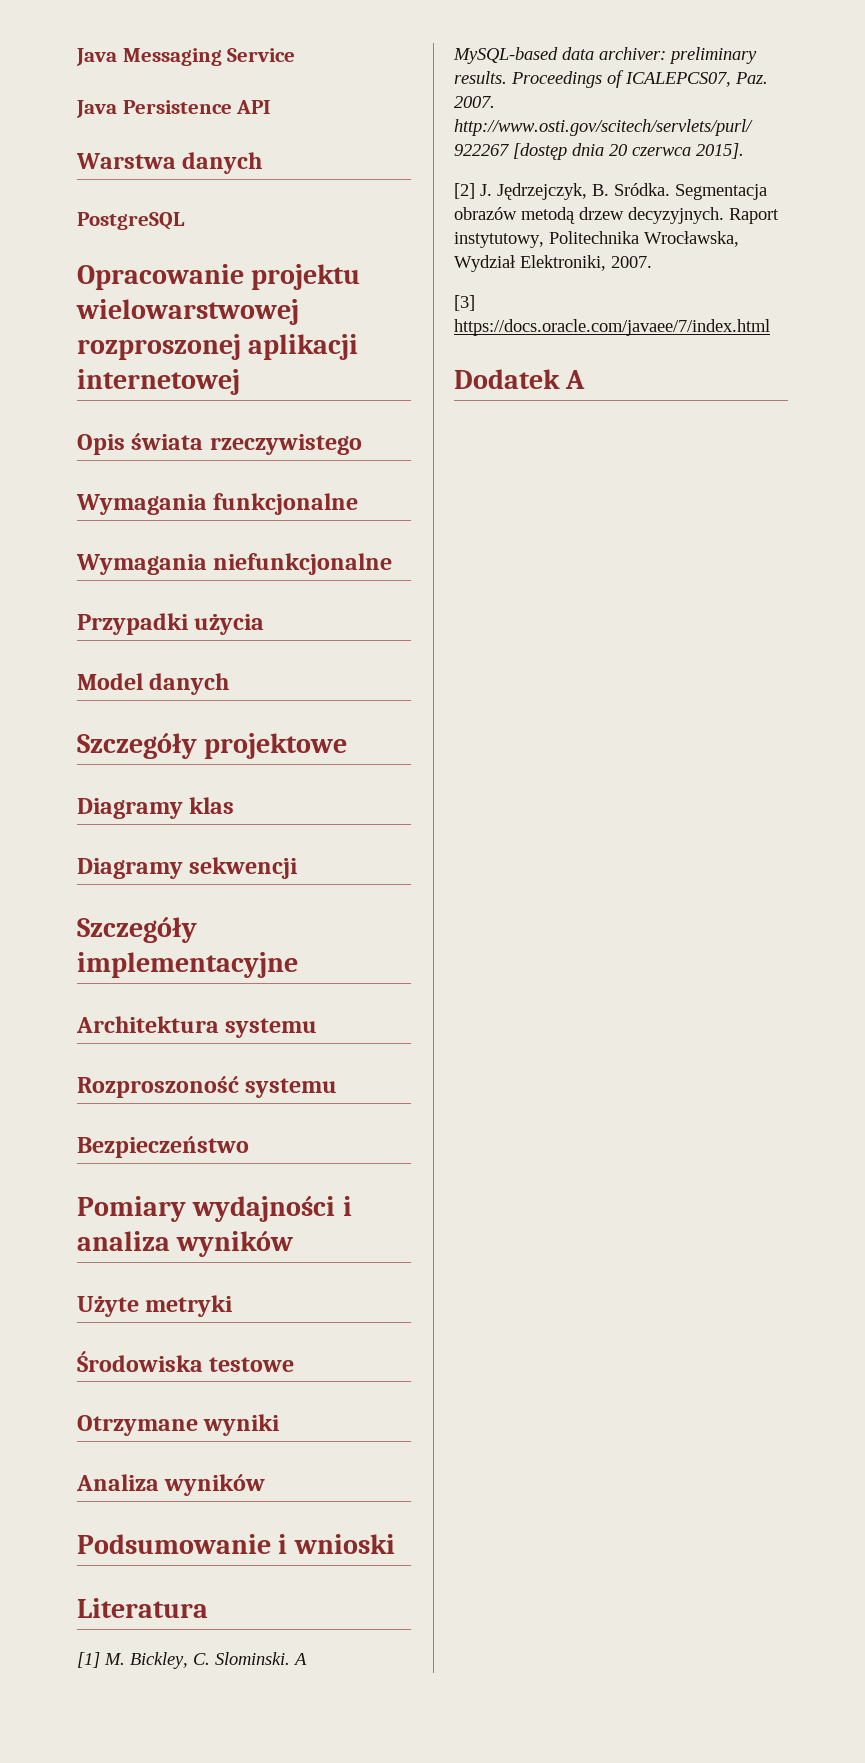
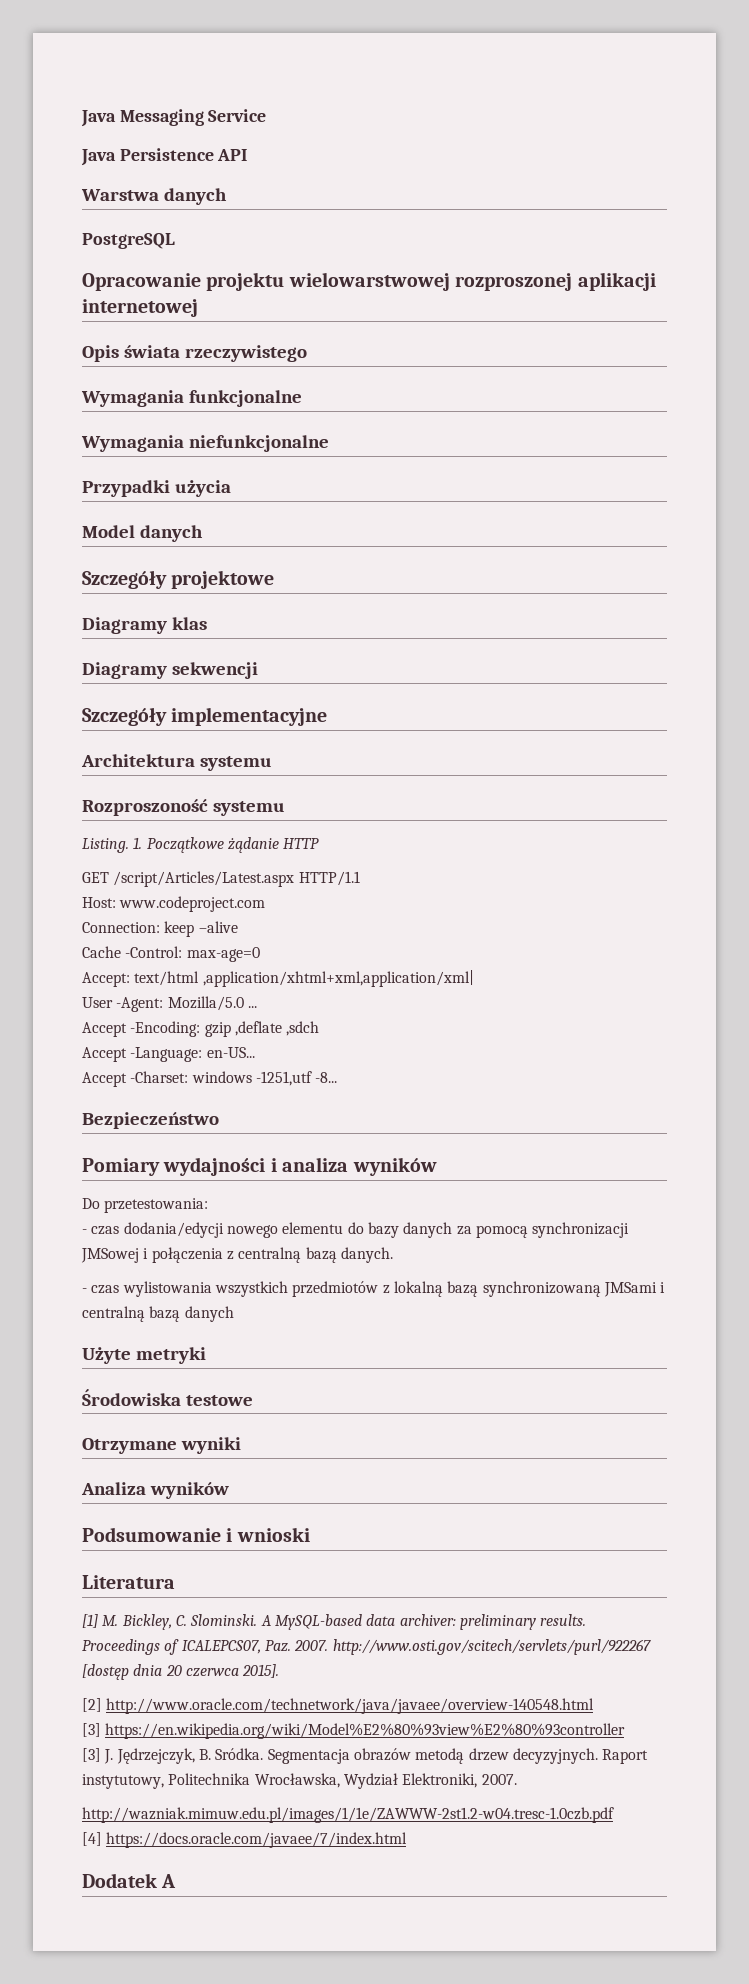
(338, 1088) none -> [82,837,320,853] [82,871,360,887] [82,896,266,912] [82,921,238,937] [82,946,260,962] [82,970,474,987] [82,996,257,1012] [82,1021,320,1037] [82,1047,255,1062] [82,1071,338,1087] // Listing. 1. Początkowe żądanie HTTP // GET /script/Articles/Latest.aspx HTTP/1.1 // Host: www.codeproject.com // Connection: keep –alive // Cache -Control: max-age=0 // Accept: text/html ,application/xhtml+xml,application/xml| // User -Agent: Mozilla/5.0 ... // Accept -Encoding: gzip ,deflate ,sdch // Accept -Language: en-US... // Accept -Charset: windows -1251,utf -8...
(294, 1244) none -> [82,1198,209,1213] [82,1222,630,1238] [81,1247,393,1263] [82,1281,666,1297] [82,1306,234,1322] // Do przetestowania: // - czas dodania/edycji nowego elementu do bazy danych za pomocą synchronizacji JMSowej i połączenia z centralną bazą danych. // - czas wylistowania wszystkich przedmiotów z lokalną bazą synchronizowaną JMSami i centralną bazą danych
(475, 191) none -> [106,1698,595,1714] [82,1723,626,1739] [82,1748,101,1762] http://www.oracle.com/technetwork/java/javaee/overview-140548.html // [3] https://en.wikipedia.org/wiki/Model%E2%80%93view%E2%80%93controller // [3]
[454,295,475,311] [3] -> [82,1807,614,1823] [82,1832,102,1846] http://wazniak.mimuw.edu.pl/images/1/1e/ZAWWW-2st1.2-w04.tresc-1.0czb.pdf // [4]

